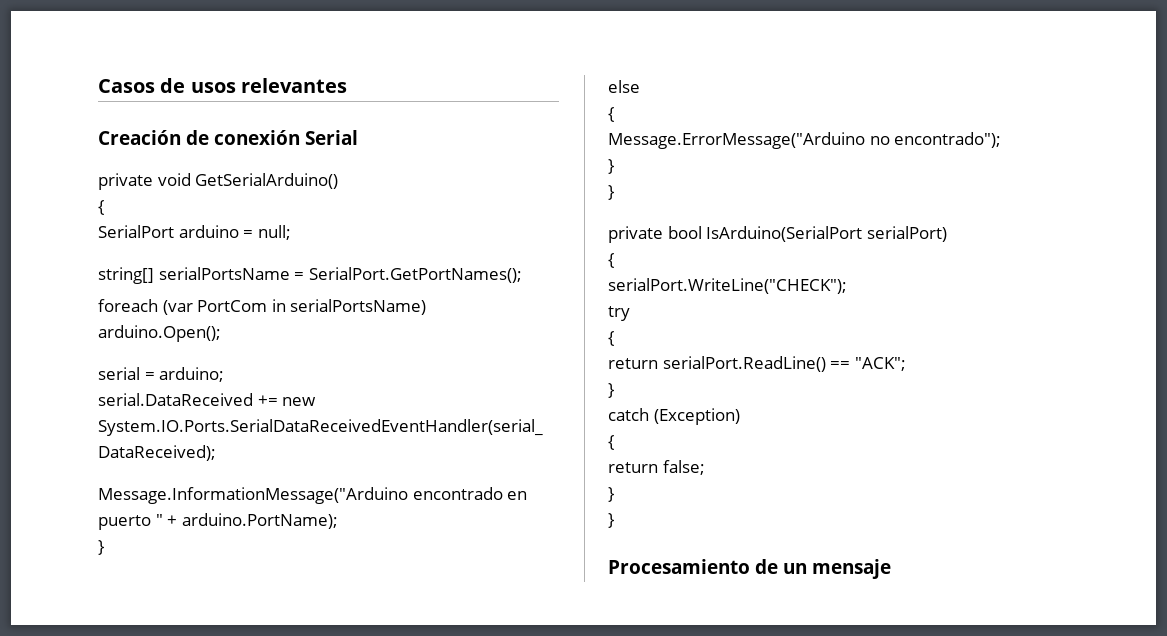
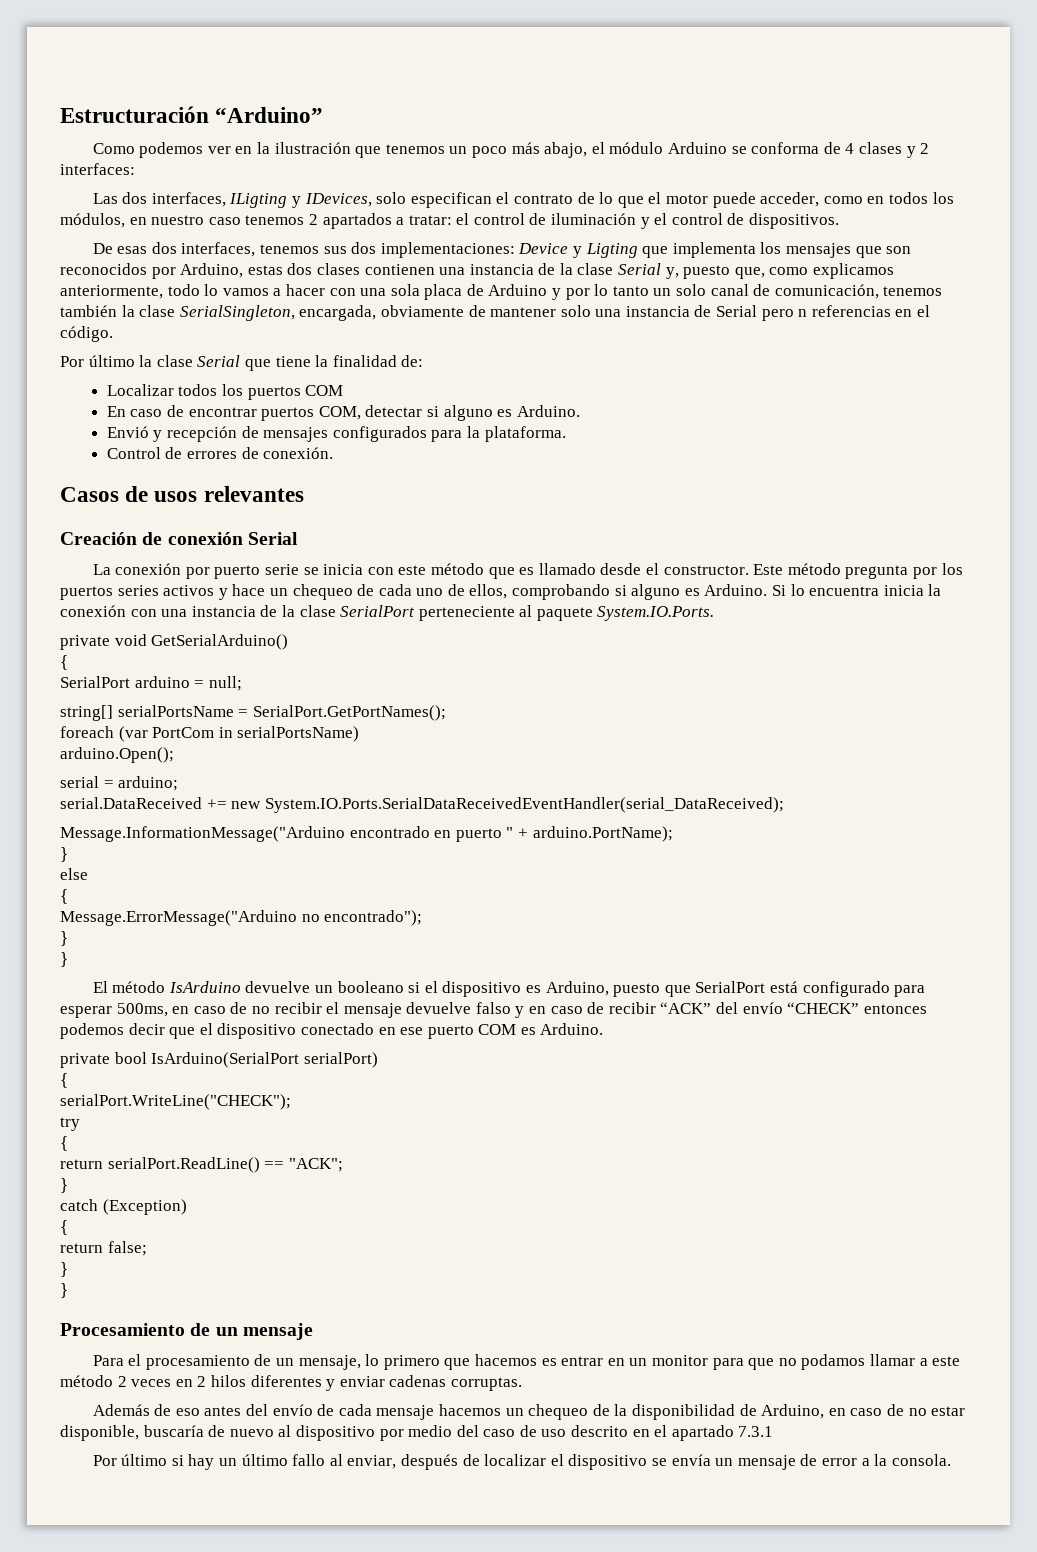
(98, 86) none -> [60,106,324,123] [92,142,930,158] [60,163,135,175] [92,192,954,208] [60,213,840,229] [92,242,912,258] [60,263,895,279] [60,284,943,300] [60,305,931,321] [60,326,113,342] [60,355,424,371] [106,384,344,400] [106,405,580,421] [106,426,566,442] [106,447,334,459] Estructuración “Arduino” // Como podemos ver en la ilustración que tenemos un poco más abajo, el módulo Arduino se conforma de 4 clases y 2 interfaces: // Las dos interfaces, ILigting y IDevices, solo especifican el contrato de lo que el motor puede acceder, como en todos los módulos, en nuestro caso tenemos 2 apartados a tratar: el control de iluminación y el control de dispositivos. // De esas dos interfaces, tenemos sus dos implementaciones: Device y Ligting que implementa los mensajes que son reconocidos por Arduino, estas dos clases contienen una instancia de la clase Serial y, puesto que, como explicamos anteriormente, todo lo vamos a hacer con una sola placa de Arduino y por lo tanto un solo canal de comunicación, tenemos también la clase SerialSingleton, encargada, obviamente de mantener solo una instancia de Serial pero n referencias en el código. // Por último la clase Serial que tiene la finalidad de: // Localizar todos los puertos COM // En caso de encontrar puertos COM, detectar si alguno es Arduino. // Envió y recepción de mensajes configurados para la plataforma. // Control de errores de conexión. //
(358, 137) none -> [92,563,963,579] [60,584,942,600] [60,605,715,621] // La conexión por puerto serie se inicia con este método que es llamado desde el constructor. Este método pregunta por los puertos series activos y hace un chequeo de cada uno de ellos, comprobando si alguno es Arduino. Si lo encuentra inicia la conexión con una instancia de la clase SerialPort perteneciente al paquete System.IO.Ports.
(614, 192) none -> [92,981,926,997] [60,1002,927,1018] [60,1023,604,1039] // El método IsArduino devuelve un booleano si el dispositivo es Arduino, puesto que SerialPort está configurado para esperar 500ms, en caso de no recibir el mensaje devuelve falso y en caso de recibir “ACK” del envío “CHECK” entonces podemos decir que el dispositivo conectado en ese puerto COM es Arduino.
(891, 569) none -> [92,1354,961,1370] [60,1375,522,1391] [92,1404,966,1420] [60,1425,774,1441] [92,1454,951,1470] // Para el procesamiento de un mensaje, lo primero que hacemos es entrar en un monitor para que no podamos llamar a este método 2 veces en 2 hilos diferentes y enviar cadenas corruptas. // Además de eso antes del envío de cada mensaje hacemos un chequeo de la disponibilidad de Arduino, en caso de no estar disponible, buscaría de nuevo al dispositivo por medio del caso de uso descrito en el apartado 7.3.1 // Por último si hay un último fallo al enviar, después de localizar el dispositivo se envía un mensaje de error a la consola.

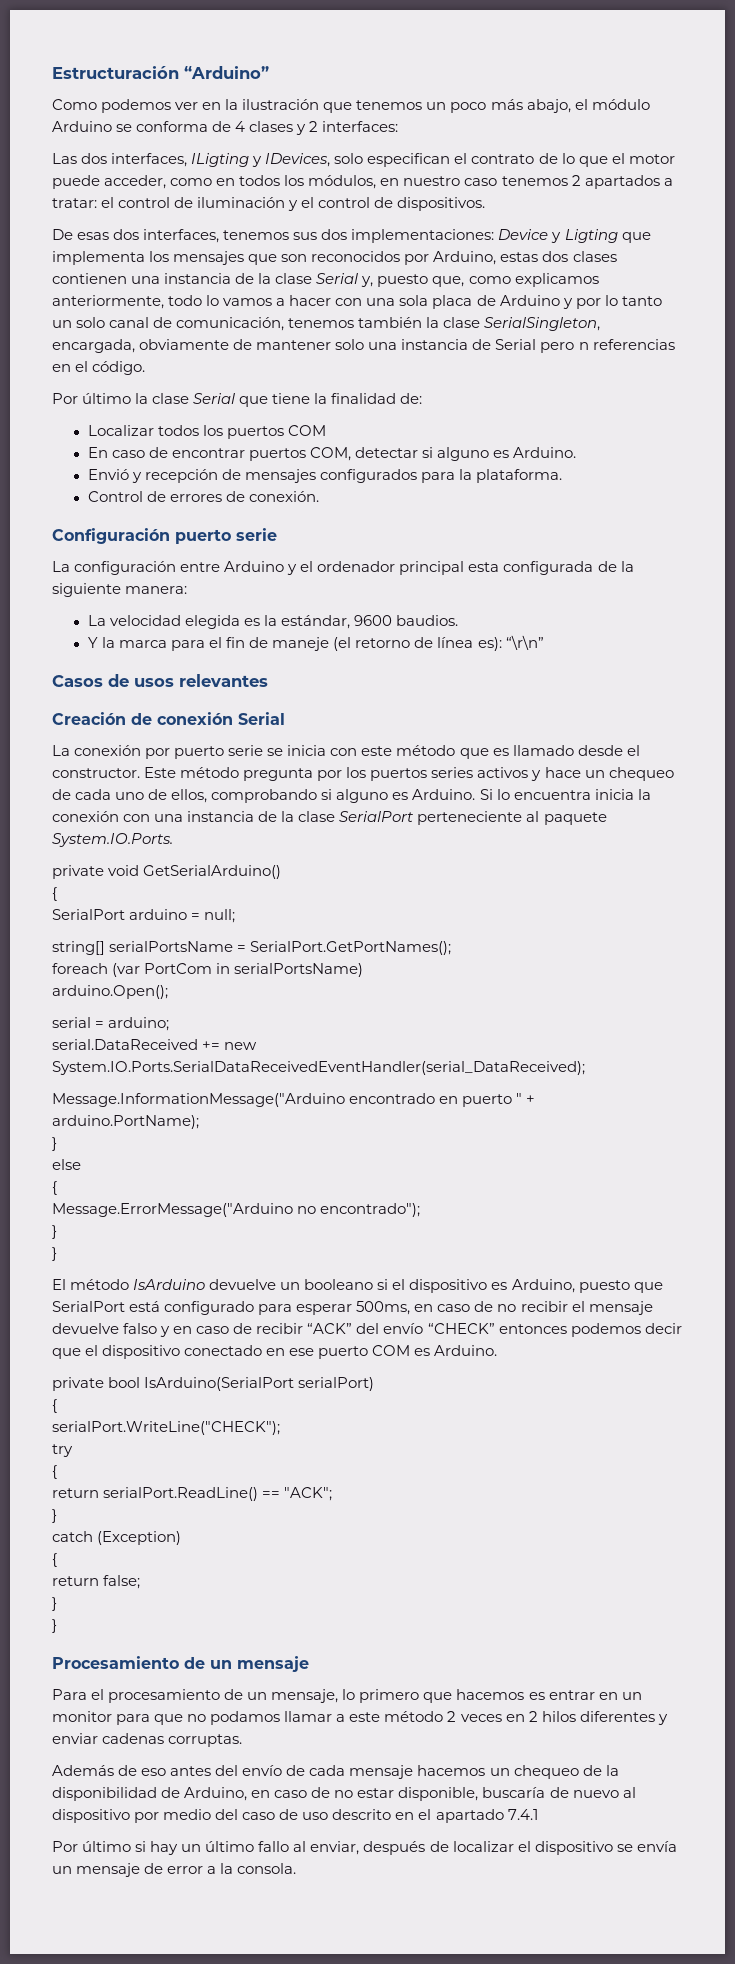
(334, 453) none -> [52,528,277,544] [52,561,634,575] [52,583,188,597] [87,615,459,629] [87,635,544,651] // Configuración puerto serie // La configuración entre Arduino y el ordenador principal esta configurada de la siguiente manera: // La velocidad elegida es la estándar, 9600 baudios. // Y la marca para el fin de maneje (el retorno de línea es): “\r\n”
[738,1426,774,1437] 7.3.1 -> [507,1809,538,1820] 7.4.1

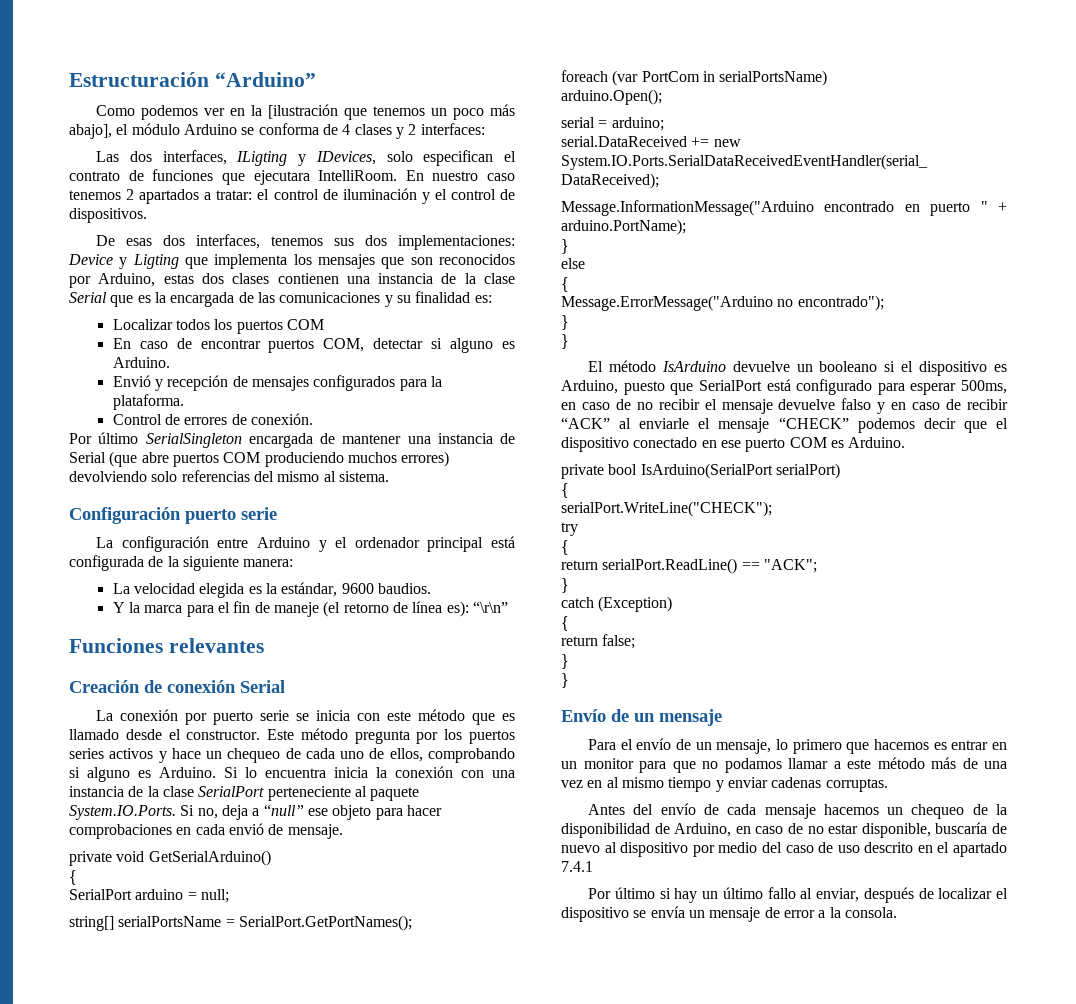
[242,99,320,110] ilustración -> [267,104,338,119] [ilustración
[526,99,571,113] abajo, -> [69,124,112,139] abajo],
[561,153,675,167] [52,175,400,189] lo que el motor puede acceder, como en todos los módulos, en -> [152,169,424,185] funciones que ejecutara IntelliRoom. En
[361,273,599,287] [52,295,662,309] [52,317,601,331] [52,339,675,353] [52,361,146,375] [52,393,423,407] y, puesto que, como explicamos anteriormente, todo lo vamos a hacer con una sola placa de Arduino y por lo tanto un solo canal de comunicación, tenemos también la clase SerialSingleton, encargada, obviamente de mantener solo una instancia de Serial pero n referencias en el código. // Por último la clase Serial que tiene la finalidad de: -> [110,291,492,307] que es la encargada de las comunicaciones y su finalidad es:
(320, 496) none -> [69,432,515,448] [69,451,450,467] [69,470,389,482] // Por último SerialSingleton encargada de mantener una instancia de Serial (que abre puertos COM produciendo muchos errores) devolviendo solo referencias del mismo al sistema.
[468,562,500,572] esta -> [491,536,516,548] está
[52,674,174,687] Casos de usos -> [69,638,163,653] Funciones
(173, 840) none -> [180,804,442,820] [69,823,343,839] Si no, deja a “null” ese objeto para hacer comprobaciones en cada envió de mensaje.
[356,1323,567,1334] del envío “CHECK” entonces -> [619,417,849,433] al enviarle el mensaje “CHECK”
[52,1656,179,1669] Procesamiento -> [561,709,606,722] Envío
[108,1689,221,1703] procesamiento -> [636,738,672,750] envío
[447,1711,655,1722] 2 veces en 2 hilos diferentes -> [931,757,1007,769] [561,777,712,792] más de una vez en al mismo tiempo
[52,1765,212,1776] Además de eso antes -> [587,804,625,815] Antes

